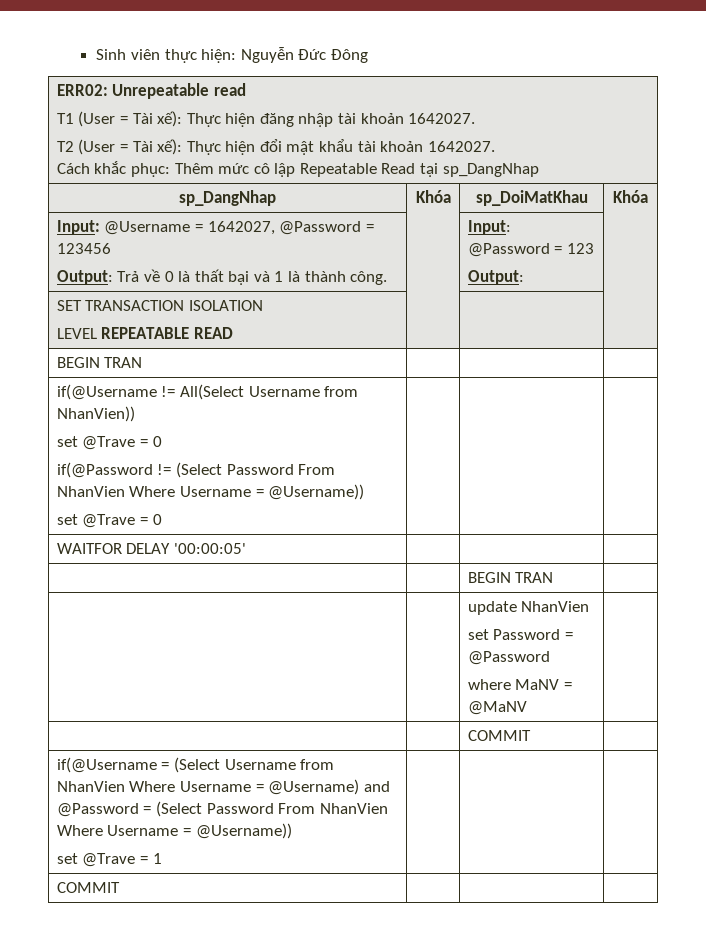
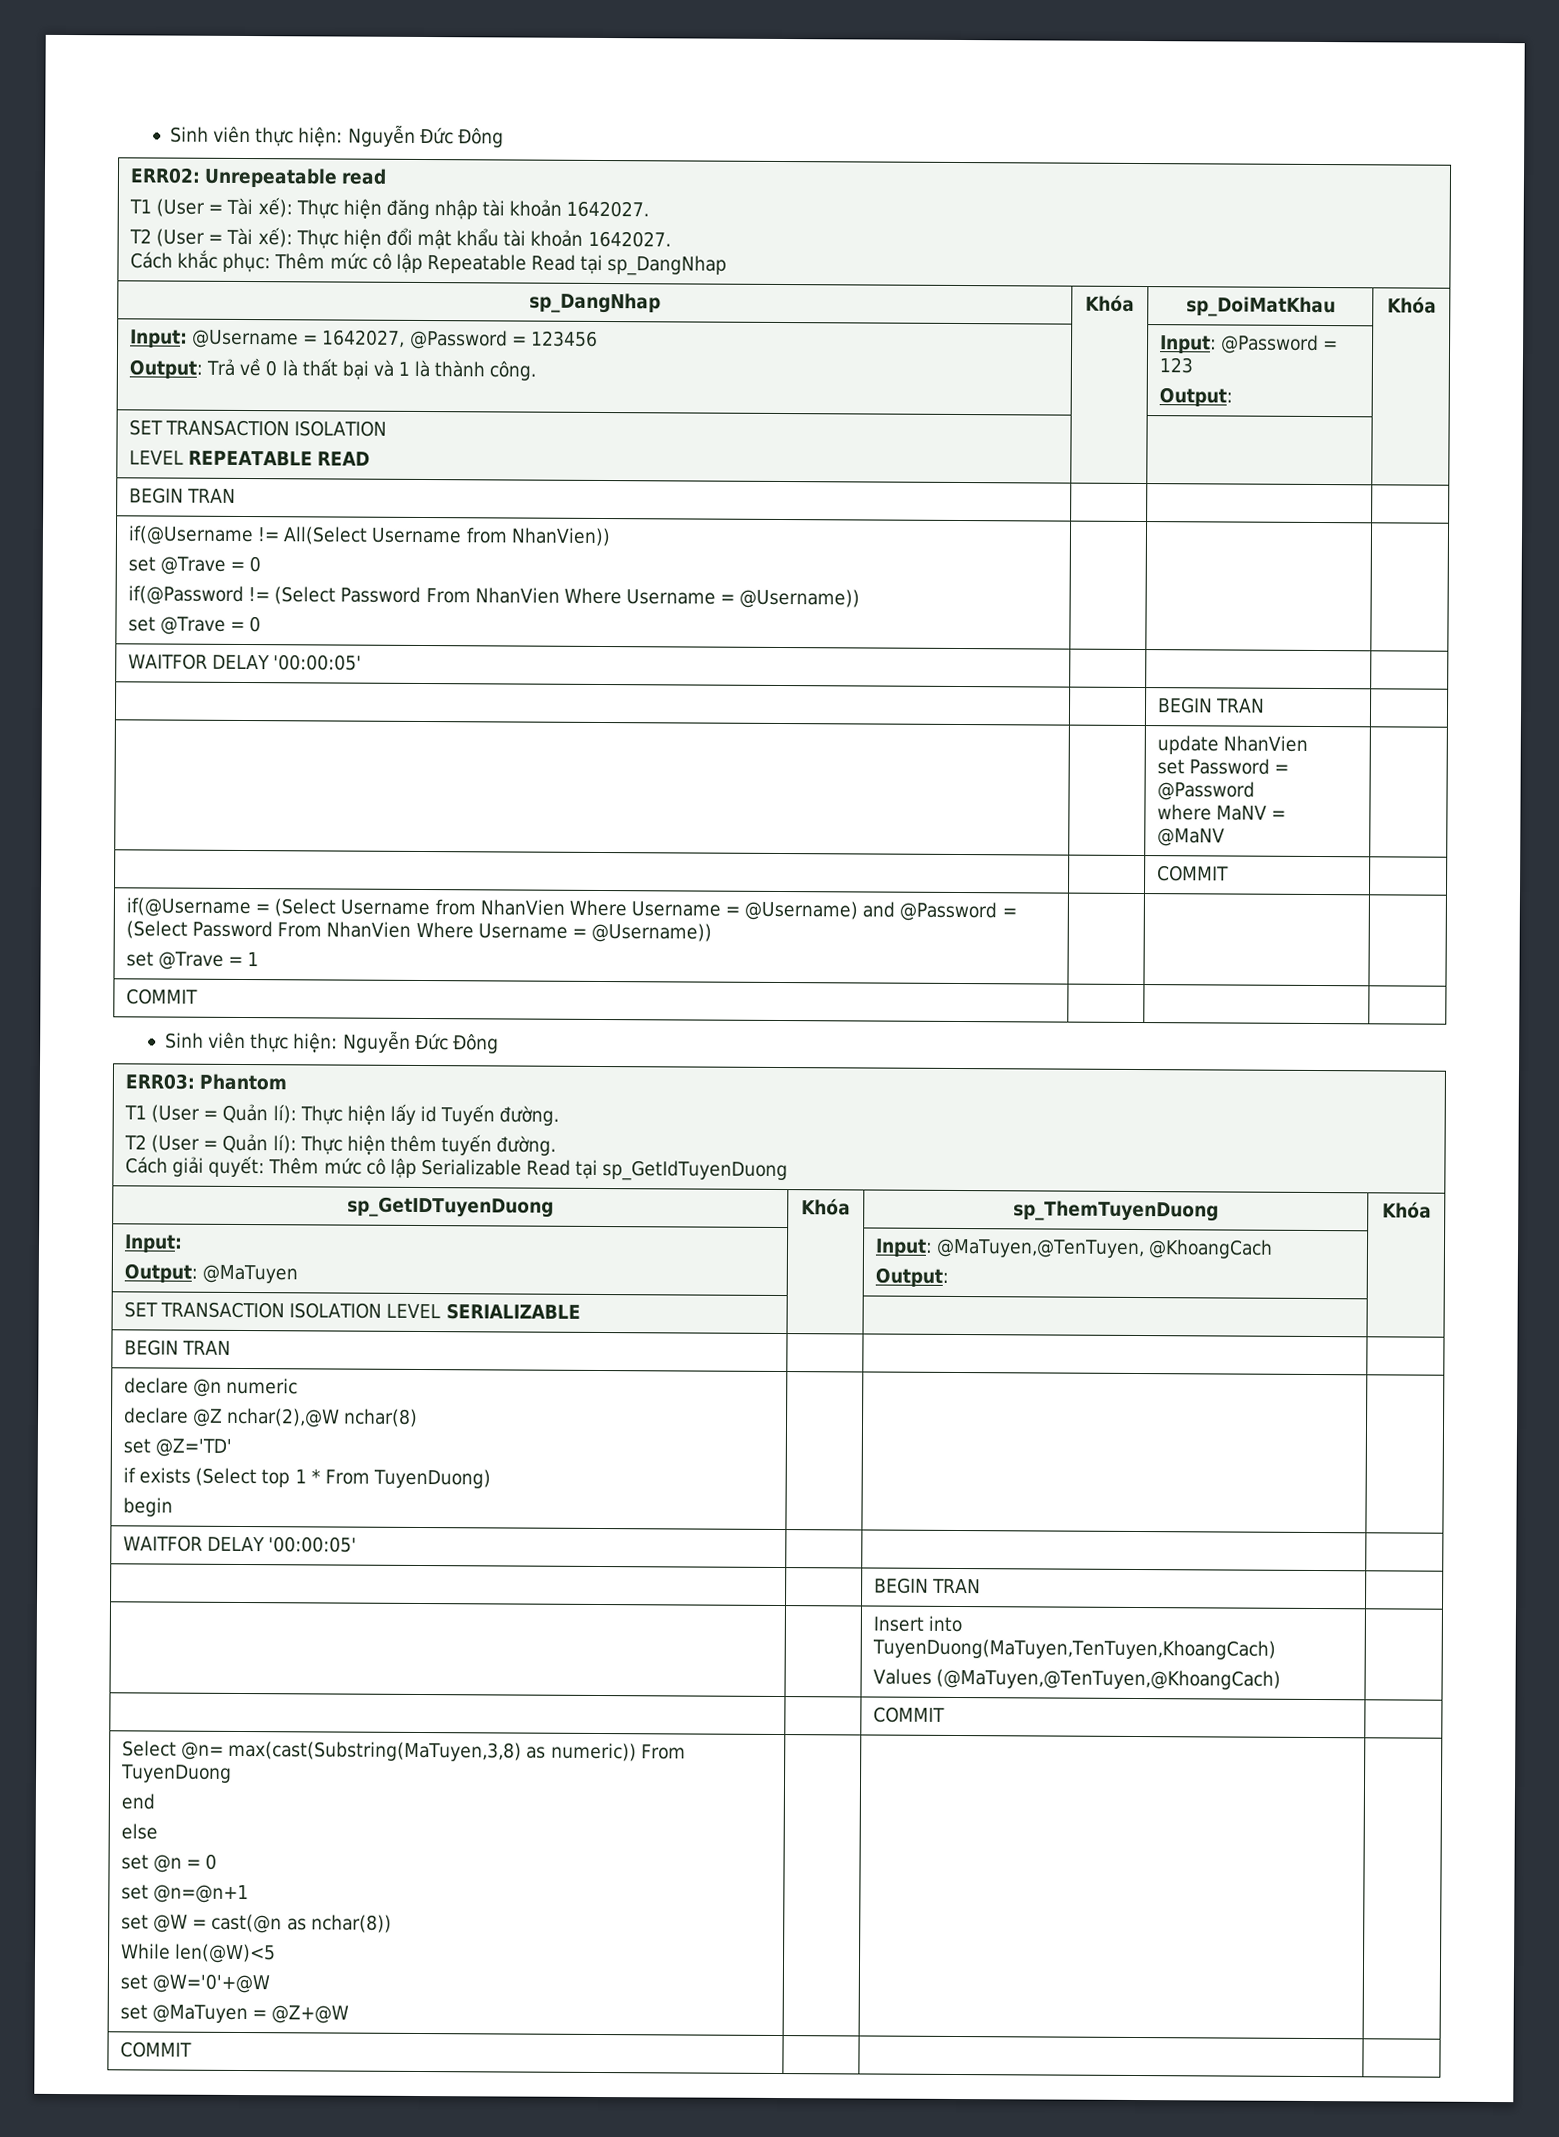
(120, 887) none -> [165,1030,499,1054] [125,1073,288,1091] [124,1103,560,1126] [124,1133,557,1156] [125,1155,789,1182] [347,1196,555,1218] [801,1198,851,1216] [1012,1200,1220,1222] [1381,1201,1432,1219] [124,1234,184,1253] [124,1263,299,1284] [875,1238,1274,1259] [875,1267,950,1287] [124,1301,581,1320] [124,1339,232,1356] [124,1377,299,1397] [124,1407,419,1428] [123,1438,233,1457] [123,1467,491,1489] [123,1497,174,1517] [123,1535,358,1553] [874,1577,982,1594] [873,1615,963,1633] [872,1638,1277,1660] [873,1668,1282,1690] [873,1706,946,1723] [122,1740,686,1762] [121,1764,233,1783] [121,1793,156,1810] [121,1823,159,1840] [121,1853,218,1873] [121,1884,250,1904] [121,1913,392,1934] [121,1943,277,1964] [120,1973,271,1994] [120,2004,350,2024] [120,2041,193,2058] // Sinh viên thực hiện: Nguyễn Đức Đông // ERR03: Phantom // T1 (User = Quản lí): Thực hiện lấy id Tuyến đường. // T2 (User = Quản lí): Thực hiện thêm tuyến đường. // Cách giải quyết: Thêm mức cô lập Serializable Read tại sp_GetIdTuyenDuong // sp_GetIDTuyenDuong | Khóa | sp_ThemTuyenDuong | Khóa // Input: // Output: @MaTuyen | | Input: @MaTuyen,@TenTuyen, @KhoangCach // Output: | // SET TRANSACTION ISOLATION LEVEL SERIALIZABLE | | | // BEGIN TRAN | | | // declare @n numeric // declare @Z nchar(2),@W nchar(8) // set @Z='TD' // if exists (Select top 1 * From TuyenDuong) // begin | | | // WAITFOR DELAY '00:00:05' | | | // | | BEGIN TRAN | // | | Insert into TuyenDuong(MaTuyen,TenTuyen,KhoangCach) // Values (@MaTuyen,@TenTuyen,@KhoangCach) | // | | COMMIT | // Select @n= max(cast(Substring(MaTuyen,3,8) as numeric)) From TuyenDuong // end // else // set @n = 0 // set @n=@n+1 // set @W = cast(@n as nchar(8)) // While len(@W)<5 // set @W='0'+@W // set @MaTuyen = @Z+@W | | | // COMMIT | | |

